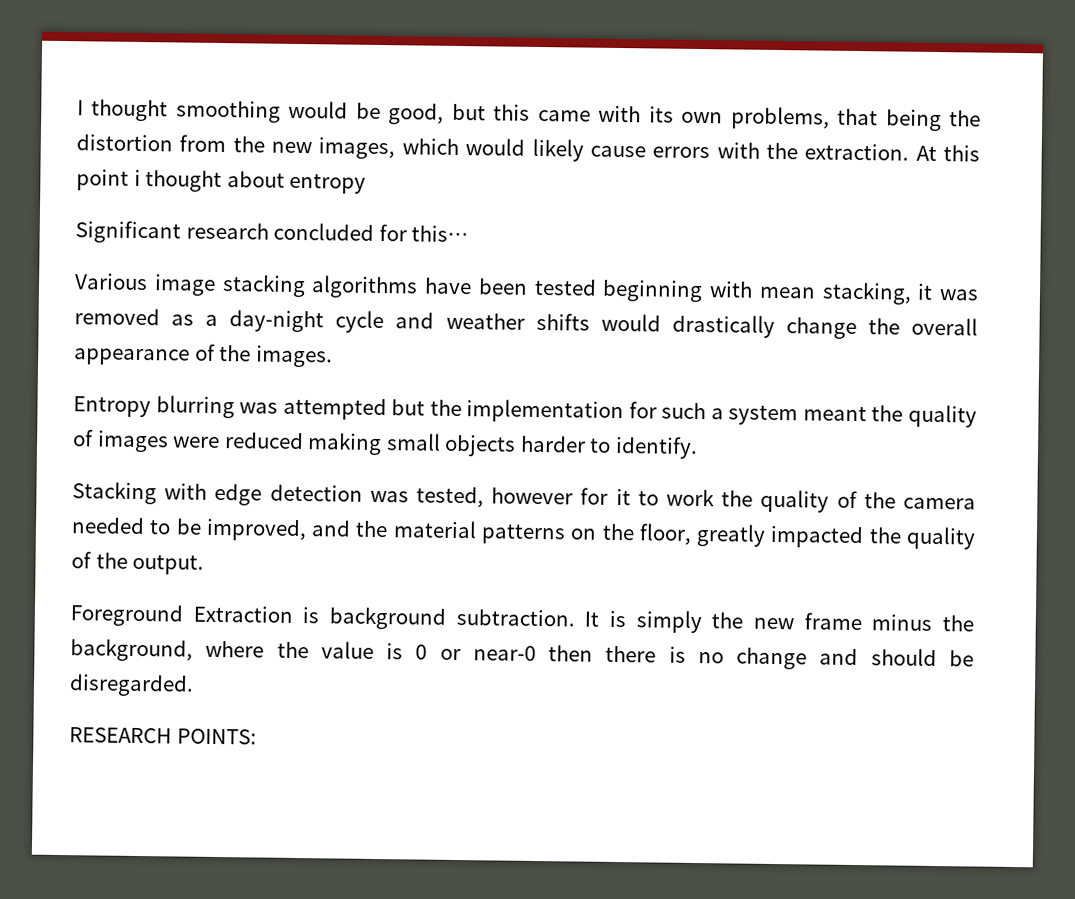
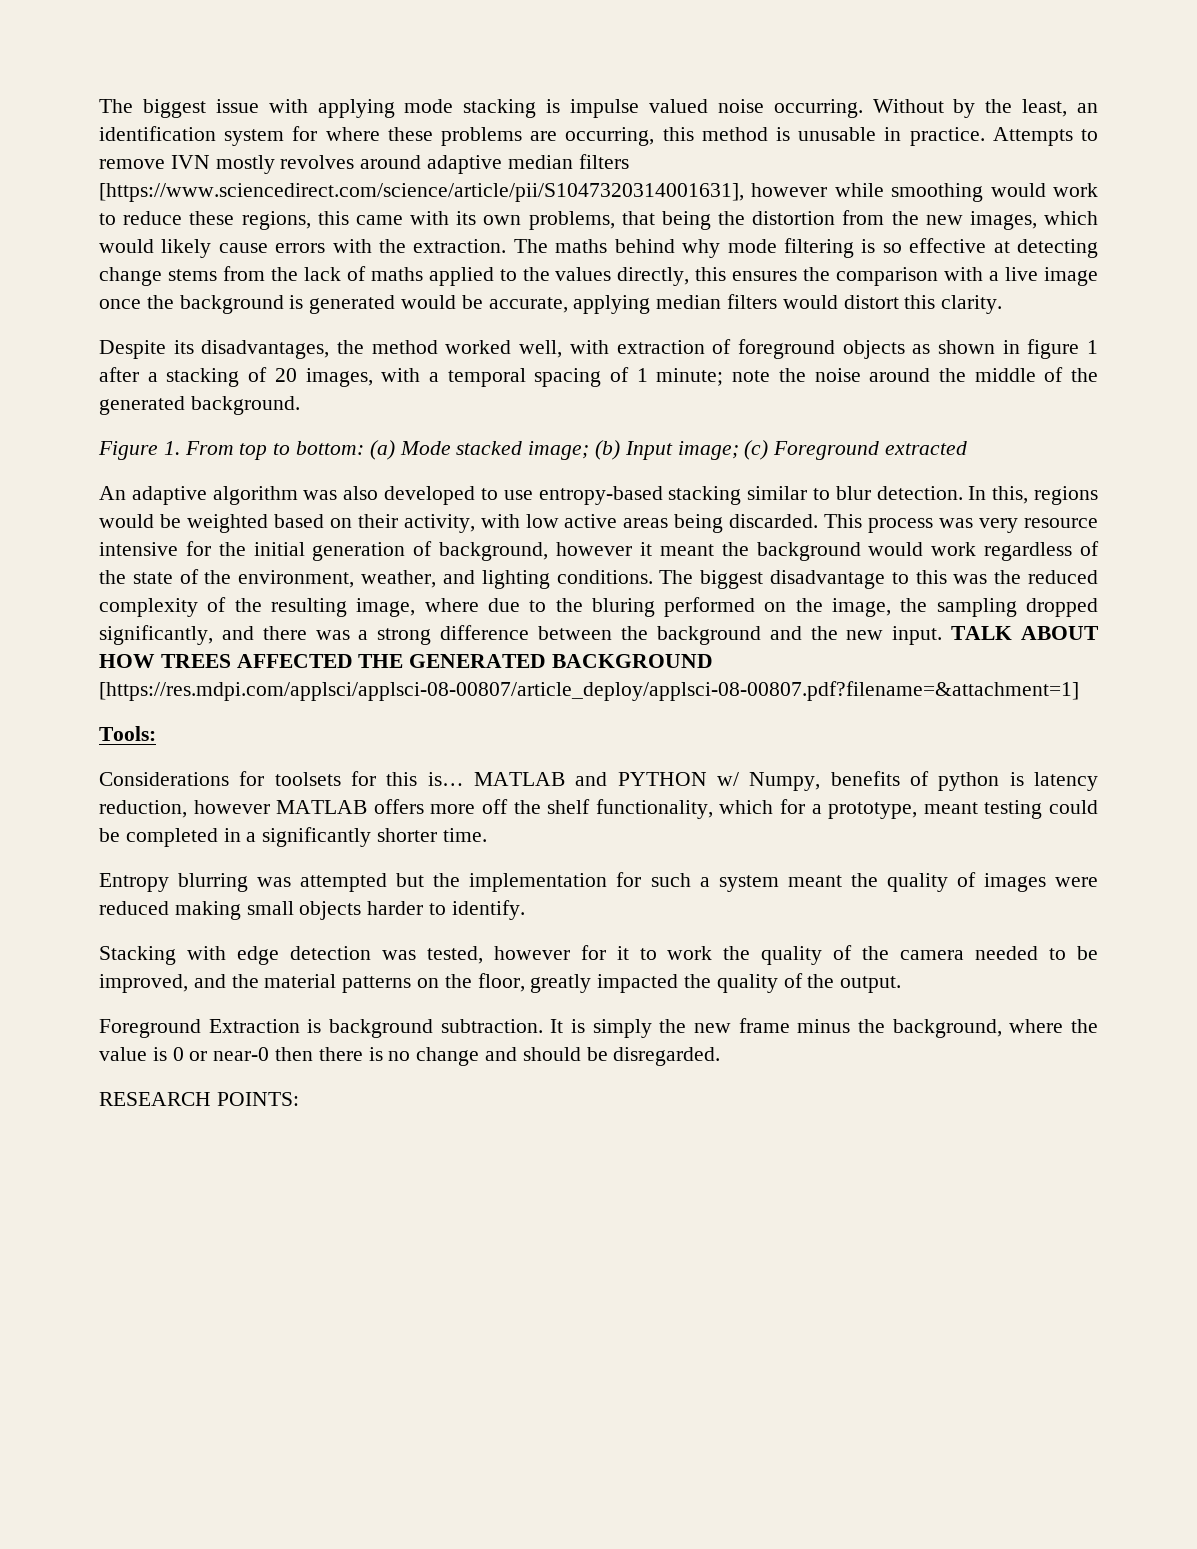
[77,99,486,125] I thought smoothing would be good, but -> [99,99,1098,118] [99,126,1099,146] [99,154,629,174] [99,183,1098,202] [99,211,311,230] The biggest issue with applying mode stacking is impulse valued noise occurring. Without by the least, an identification system for where these problems are occurring, this method is unusable in practice. Attempts to remove IVN mostly revolves around adaptive median filters [https://www.sciencedirect.com/science/article/pii/S1047320314001631], however while smoothing would work to reduce these regions,
[915,145,981,162] [76,169,367,194] [75,220,470,244] [74,273,979,305] [74,308,979,339] [74,343,333,368] At this point i thought about entropy // Significant research concluded for this… // Various image stacking algorithms have been tested beginning with mean stacking, it was removed as a day-night cycle and weather shifts would drastically change the overall appearance of the images. -> [513,238,1098,258] [99,266,1098,286] [99,294,1003,314] [99,339,1098,359] [99,367,1099,387] [99,396,300,415] [98,440,968,460] [99,486,1098,505] [99,514,1099,533] [99,541,1099,561] [99,569,1098,589] [99,597,1098,617] [99,625,1099,645] [99,654,714,668] [99,681,1079,701] [99,726,156,741] [99,771,1099,791] [99,799,1099,819] [99,827,487,847] The maths behind why mode filtering is so effective at detecting change stems from the lack of maths applied to the values directly, this ensures the comparison with a live image once the background is generated would be accurate, applying median filters would distort this clarity. // Despite its disadvantages, the method worked well, with extraction of foreground objects as shown in figure 1 after a stacking of 20 images, with a temporal spacing of 1 minute; note the noise around the middle of the generated background. // Figure 1. From top to bottom: (a) Mode stacked image; (b) Input image; (c) Foreground extracted // An adaptive algorithm was also developed to use entropy-based stacking similar to blur detection. In this, regions would be weighted based on their activity, with low active areas being discarded. This process was very resource intensive for the initial generation of background, however it meant the background would work regardless of the state of the environment, weather, and lighting conditions. The biggest disadvantage to this was the reduced complexity of the resulting image, where due to the bluring performed on the image, the sampling dropped significantly, and there was a strong difference between the background and the new input. TALK ABOUT HOW TREES AFFECTED THE GENERATED BACKGROUND [https://res.mdpi.com/applsci/applsci-08-00807/article_deploy/applsci-08-00807.pdf?filename=&attachment=1] // Tools: // Considerations for toolsets for this is… MATLAB and PYTHON w/ Numpy, benefits of python is latency reduction, however MATLAB offers more off the shelf functionality, which for a prototype, meant testing could be completed in a significantly shorter time.

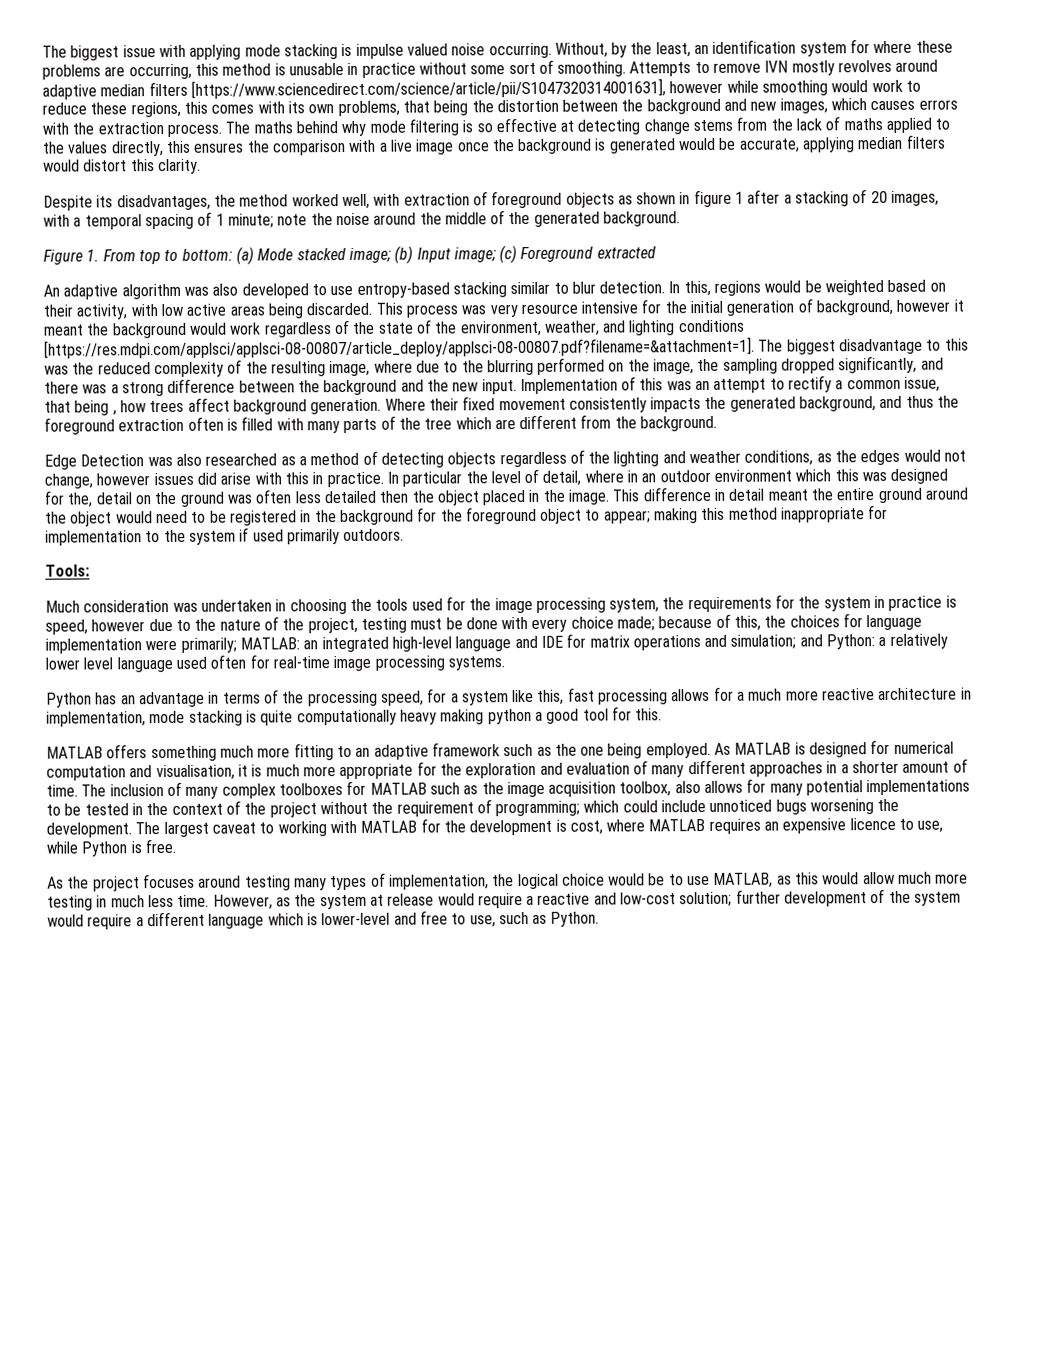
[872,99,944,113] Without -> [554,42,608,58] Without,
[909,127,985,146] practice. -> [361,59,627,78] practice without some sort of smoothing.
[355,215,403,225] came -> [211,104,255,114] comes
[842,210,1098,230] [99,239,268,258] from the new images, which would likely cause -> [562,98,916,115] between the background and new images, which causes
[413,239,507,253] extraction. -> [97,122,222,138] extraction process.
[556,570,653,584] conditions. -> [677,319,745,333] [44,336,755,359] conditions [https://res.mdpi.com/applsci/applsci-08-00807/article_deploy/applsci-08-00807.pdf?filename=&attachment=1].
[591,598,655,617] bluring -> [486,359,534,376] blurring
[951,626,1099,640] [99,654,714,668] [99,681,1079,701] [99,726,156,741] [99,771,1099,791] [99,799,1099,819] [99,827,487,847] [99,872,1098,892] [99,900,525,920] [99,945,1099,965] [99,973,902,993] [99,1018,1098,1038] [99,1047,721,1066] [99,1092,299,1106] TALK ABOUT HOW TREES AFFECTED THE GENERATED BACKGROUND [https://res.mdpi.com/applsci/applsci-08-00807/article_deploy/applsci-08-00807.pdf?filename=&attachment=1] // Tools: // Considerations for toolsets for this is… MATLAB and PYTHON w/ Numpy, benefits of python is latency reduction, however MATLAB offers more off the shelf functionality, which for a prototype, meant testing could be completed in a significantly shorter time. // Entropy blurring was attempted but the implementation for such a system meant the quality of images were reduced making small objects harder to identify. // Stacking with edge detection was tested, however for it to work the quality of the camera needed to be improved, and the material patterns on the floor, greatly impacted the quality of the output. // Foreground Extraction is background subtraction. It is simply the new frame minus the background, where the value is 0 or near-0 then there is no change and should be disregarded. // RESEARCH POINTS: -> [519,375,941,395] [44,395,960,416] [44,414,718,435] [44,449,967,470] [44,468,949,489] [44,486,969,508] [45,504,889,527] [45,527,405,546] [45,564,90,577] [45,594,957,615] [45,613,923,635] [45,633,948,654] [45,654,505,673] [46,686,972,708] [46,706,663,727] [46,739,954,762] [46,758,968,781] [46,778,971,799] [46,798,900,818] [46,817,944,838] [46,838,176,857] [47,871,969,892] [47,889,962,911] [47,910,600,930] Implementation of this was an attempt to rectify a common issue, that being , how trees affect background generation. Where their fixed movement consistently impacts the generated background, and thus the foreground extraction often is filled with many parts of the tree which are different from the background. // Edge Detection was also researched as a method of detecting objects regardless of the lighting and weather conditions, as the edges would not change, however issues did arise with this in practice. In particular the level of detail, where in an outdoor environment which this was designed for the, detail on the ground was often less detailed then the object placed in the image. This difference in detail meant the entire ground around the object would need to be registered in the background for the foreground object to appear; making this method inappropriate for implementation to the system if used primarily outdoors. // Tools: // Much consideration was undertaken in choosing the tools used for the image processing system, the requirements for the system in practice is speed, however due to the nature of the project, testing must be done with every choice made; because of this, the choices for language implementation were primarily; MATLAB: an integrated high-level language and IDE for matrix operations and simulation; and Python: a relatively lower level language used often for real-time image processing systems. // Python has an advantage in terms of the processing speed, for a system like this, fast processing allows for a much more reactive architecture in implementation, mode stacking is quite computationally heavy making python a good tool for this. // MATLAB offers something much more fitting to an adaptive framework such as the one being employed. As MATLAB is designed for numerical computation and visualisation, it is much more appropriate for the exploration and evaluation of many different approaches in a shorter amount of time. The inclusion of many complex toolboxes for MATLAB such as the image acquisition toolbox, also allows for many potential implementations to be tested in the context of the project without the requirement of programming; which could include unnoticed bugs worsening the development. The largest caveat to working with MATLAB for the development is cost, where MATLAB requires an expensive licence to use, while Python is free. // As the project focuses around testing many types of implementation, the logical choice would be to use MATLAB, as this would allow much more testing in much less time. However, as the system at release would require a reactive and low-cost solution; further development of the system would require a different language which is lower-level and free to use, such as Python.

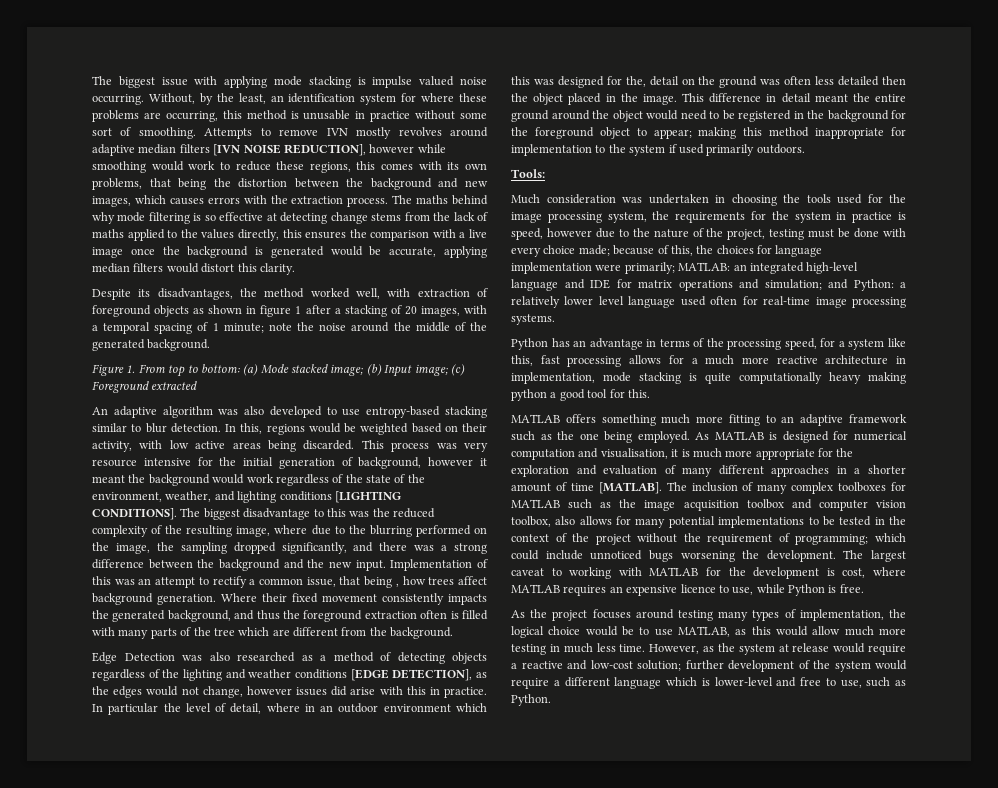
[190,78,666,99] [https://www.sciencedirect.com/science/article/pii/S1047320314001631], -> [213,144,366,156] [IVN NOISE REDUCTION],
[44,336,755,359] [https://res.mdpi.com/applsci/applsci-08-00807/article_deploy/applsci-08-00807.pdf?filename=&attachment=1]. -> [334,491,401,503] [92,508,177,520] [LIGHTING CONDITIONS].
[744,450,814,466] conditions, -> [295,669,473,681] conditions [EDGE DETECTION],
[46,784,78,797] time. -> [570,482,662,494] time [MATLAB].
(617, 789) none -> [746,499,906,511] toolbox and computer vision

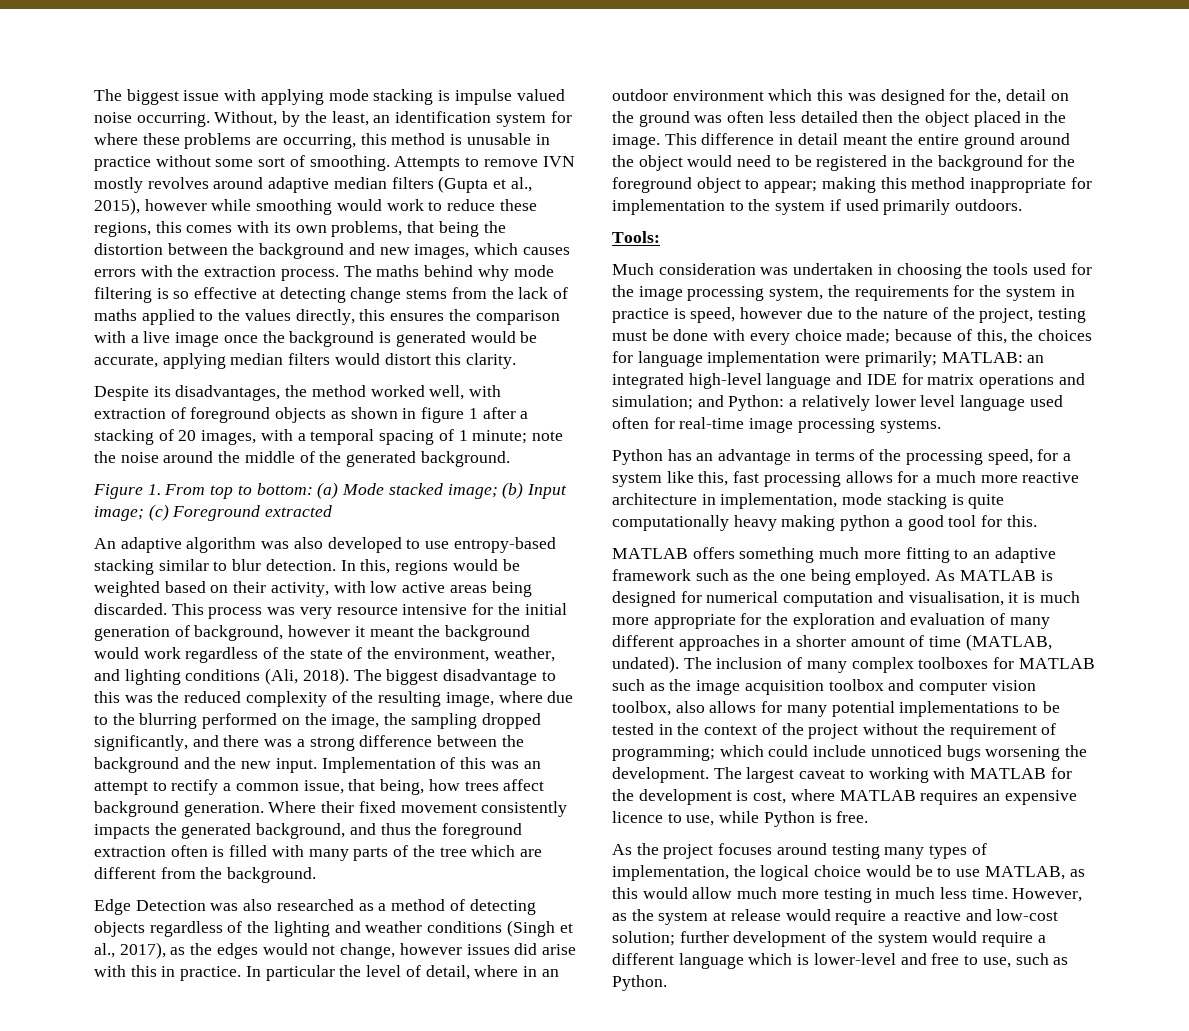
[213,144,366,156] [IVN NOISE REDUCTION], -> [438,176,532,193] [94,198,140,215] (Gupta et al., 2015),
[334,491,401,503] [92,508,177,520] [LIGHTING CONDITIONS]. -> [265,668,349,685] (Ali, 2018).
[364,576,399,588] being , -> [380,779,425,795] being,
[350,669,473,681] [EDGE DETECTION], -> [506,920,573,937] [94,942,166,959] (Singh et al., 2017),
[598,482,662,494] [MATLAB]. -> [965,634,1052,651] [612,656,679,673] (MATLAB, undated).

